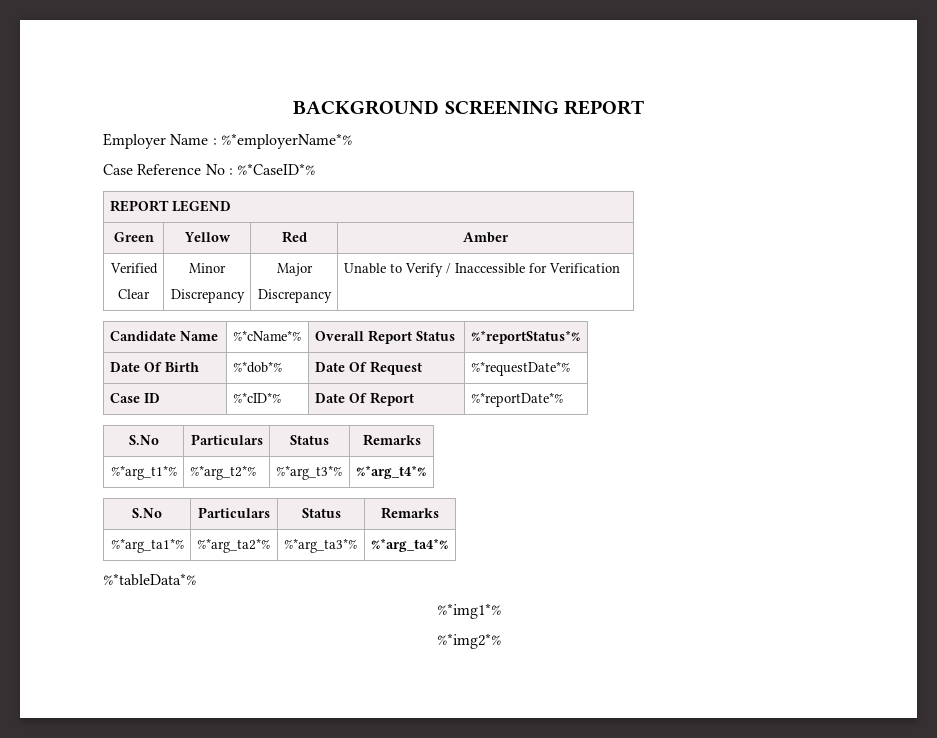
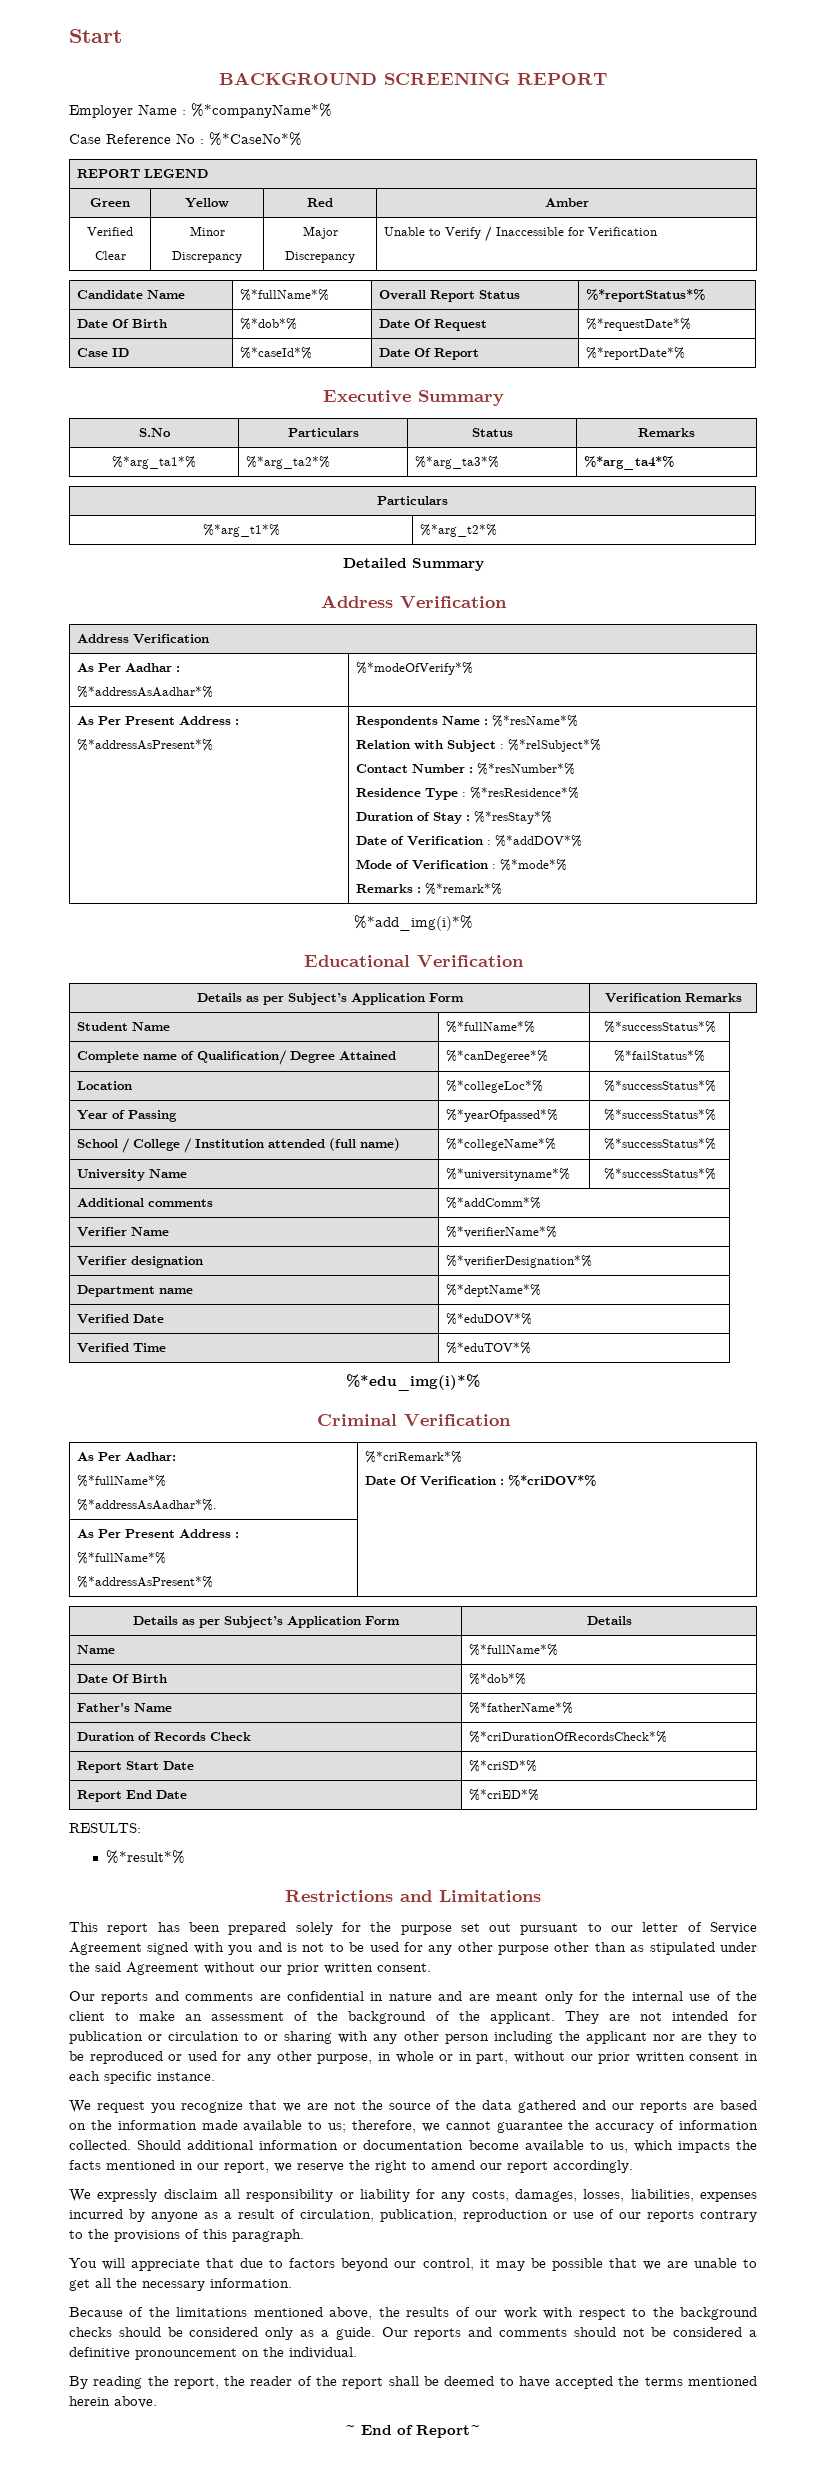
(293, 107) none -> [69,29,122,43] Start //
[220,133,352,149] %*employerName*% -> [191,103,332,118] %*companyName*%
[237,163,316,175] %*CaseID*% -> [209,132,302,146] %*CaseNo*%
[232,330,301,341] %*cName*% -> [240,289,330,301] %*fullName*%
[232,392,281,403] %*cID*% -> [240,347,313,359] %*caseId*%
[128,435,159,445] [190,434,263,445] [290,435,329,445] [362,434,421,446] [110,465,177,480] [189,465,256,480] [275,465,342,480] [355,465,426,479] // S.No | Particulars | Status | Remarks // %*arg_t1*% | %*arg_t2*% | %*arg_t3*% | %*arg_t4*% -> [322,390,504,406] // Executive Summary
[103,573,196,586] [436,603,501,619] [436,633,501,649] // %*tableData*% // %*img1*% // %*img2*% -> [377,496,448,505] [202,524,280,537] [420,524,498,537] [342,558,484,571] [320,595,507,608] [77,634,210,644] [77,663,181,672] [77,686,214,698] [356,662,474,675] [77,716,240,725] [77,739,214,751] [356,715,579,728] [356,739,602,752] [356,763,576,775] [356,787,580,800] [356,811,553,824] [356,835,583,847] [356,859,568,871] [356,883,503,895] [353,915,473,931] [303,955,524,967] [196,993,464,1005] [604,993,742,1003] [77,1022,171,1031] [446,1021,536,1033] [603,1021,716,1033] [77,1050,397,1065] [446,1050,549,1063] [614,1050,705,1062] [77,1081,133,1090] [446,1080,544,1093] [603,1080,716,1092] [77,1110,178,1122] [446,1109,559,1122] [603,1109,716,1121] [77,1138,401,1153] [446,1138,557,1151] [603,1138,716,1150] [77,1169,188,1181] [446,1168,571,1181] [603,1168,716,1180] [77,1198,214,1207] [446,1197,542,1209] [77,1227,170,1237] [446,1226,558,1238] [77,1256,204,1268] [446,1255,593,1268] [77,1285,194,1297] [446,1284,542,1297] [77,1314,165,1324] [446,1313,533,1325] [77,1343,167,1353] [446,1342,532,1354] [346,1374,480,1391] [316,1414,511,1426] [77,1452,177,1461] [77,1475,167,1487] [77,1499,218,1511] [365,1451,463,1463] [365,1475,597,1486] [77,1529,240,1538] [77,1552,167,1564] [77,1576,214,1588] [132,1616,400,1628] [586,1616,632,1625] [77,1645,116,1654] [469,1644,559,1656] [77,1674,168,1683] [469,1673,527,1685] [77,1702,173,1712] [469,1702,574,1714] [77,1732,252,1741] [469,1731,668,1743] [77,1761,195,1773] [469,1760,538,1772] [77,1790,188,1802] [469,1789,540,1801] [69,1823,141,1833] [105,1850,185,1864] [285,1890,541,1902] [69,1922,757,1935] [69,1942,758,1955] [69,1962,431,1975] [69,1991,757,2004] [69,2011,758,2024] [69,2031,757,2044] [69,2051,758,2064] [69,2071,215,2084] [69,2100,758,2113] [69,2120,758,2133] [69,2140,758,2153] [69,2160,633,2173] [69,2189,757,2202] [69,2209,757,2222] [69,2229,304,2242] [69,2258,757,2271] [69,2278,292,2291] [69,2307,757,2320] [69,2327,757,2340] [69,2347,357,2360] [69,2376,757,2389] [69,2396,157,2408] [345,2425,481,2438] // Particulars // %*arg_t1*% | %*arg_t2*% // Detailed Summary // Address Verification // Address Verification // As Per Aadhar : // %*addressAsAadhar*% | %*modeOfVerify*% // As Per Present Address : // %*addressAsPresent*% | Respondents Name : %*resName*% // Relation with Subject : %*relSubject*% // Contact Number : %*resNumber*% // Residence Type : %*resResidence*% // Duration of Stay : %*resStay*% // Date of Verification : %*addDOV*% // Mode of Verification : %*mode*% // Remarks : %*remark*% // %*add_img(i)*% // Educational Verification // Details as per Subject’s Application Form | Verification Remarks // Student Name | %*fullName*% | %*successStatus*% // Complete name of Qualification/ Degree Attained | %*canDegeree*% | %*failStatus*% // Location | %*collegeLoc*% | %*successStatus*% // Year of Passing | %*yearOfpassed*% | %*successStatus*% // School / College / Institution attended (full name) | %*collegeName*% | %*successStatus*% // University Name | %*universityname*% | %*successStatus*% // Additional comments | %*addComm*% // Verifier Name | %*verifierName*% // Verifier designation | %*verifierDesignation*% // Department name | %*deptName*% // Verified Date | %*eduDOV*% // Verified Time | %*eduTOV*% // %*edu_img(i)*% // Criminal Verification // As Per Aadhar: // %*fullName*% // %*addressAsAadhar*%. | %*criRemark*% // Date Of Verification : %*criDOV*% // As Per Present Address : // %*fullName*% // %*addressAsPresent*% | // Details as per Subject’s Application Form | Details // Name | %*fullName*% // Date Of Birth | %*dob*% // Father's Name | %*fatherName*% // Duration of Records Check | %*criDurationOfRecordsCheck*% // Report Start Date | %*criSD*% // Report End Date | %*criED*% // RESULTS: // %*result*% // Restrictions and Limitations // This report has been prepared solely for the purpose set out pursuant to our letter of Service Agreement signed with you and is not to be used for any other purpose other than as stipulated under the said Agreement without our prior written consent. // Our reports and comments are confidential in nature and are meant only for the internal use of the client to make an assessment of the background of the applicant. They are not intended for publication or circulation to or sharing with any other person including the applicant nor are they to be reproduced or used for any other purpose, in whole or in part, without our prior written consent in each specific instance. // We request you recognize that we are not the source of the data gathered and our reports are based on the information made available to us; therefore, we cannot guarantee the accuracy of information collected. Should additional information or documentation become available to us, which impacts the facts mentioned in our report, we reserve the right to amend our report accordingly. // We expressly disclaim all responsibility or liability for any costs, damages, losses, liabilities, expenses incurred by anyone as a result of circulation, publication, reproduction or use of our reports contrary to the provisions of this paragraph. // You will appreciate that due to factors beyond our control, it may be possible that we are unable to get all the necessary information. // Because of the limitations mentioned above, the results of our work with respect to the background checks should be considered only as a guide. Our reports and comments should not be considered a definitive pronouncement on the individual. // By reading the report, the reader of the report shall be deemed to have accepted the terms mentioned herein above. // ~ End of Report~

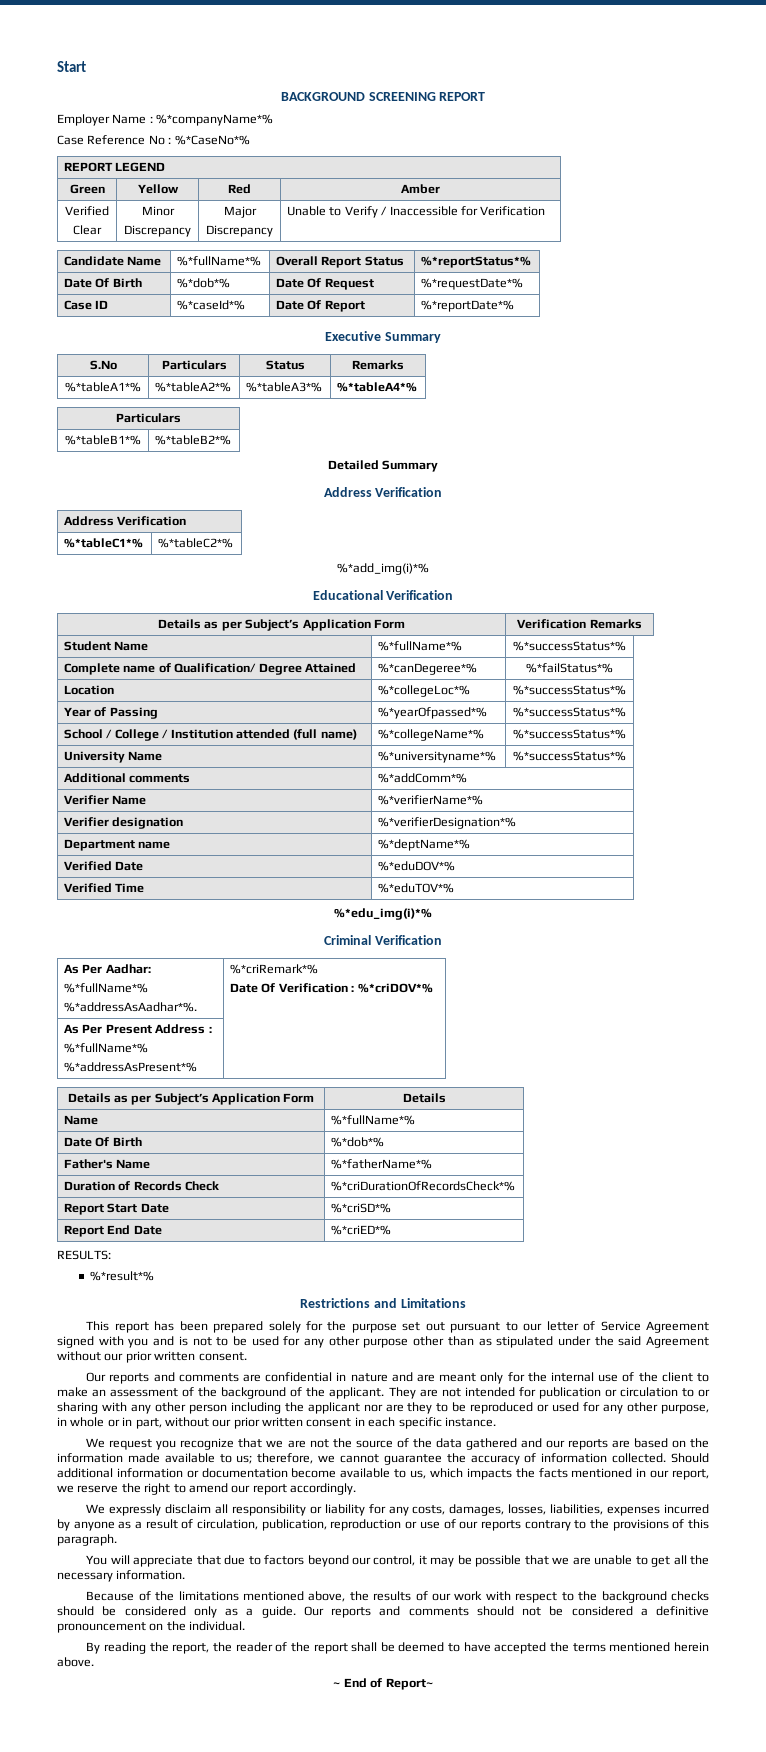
[112,456,196,469] [246,456,331,469] [415,456,500,469] [584,456,675,470] %*arg_ta1*% | %*arg_ta2*% | %*arg_ta3*% | %*arg_ta4*% -> [65,382,141,392] [155,382,232,392] [246,382,323,392] [337,382,418,392] %*tableA1*% | %*tableA2*% | %*tableA3*% | %*tableA4*%
[202,524,280,537] [420,524,498,537] %*arg_t1*% | %*arg_t2*% -> [65,435,141,445] [155,435,232,445] %*tableB1*% | %*tableB2*%
[77,663,181,672] [77,686,214,698] [356,662,474,675] [77,716,240,725] [77,739,214,751] [356,715,579,728] [356,739,602,752] [356,763,576,775] [356,787,580,800] [356,811,553,824] [356,835,583,847] [356,859,568,871] [356,883,503,895] As Per Aadhar : // %*addressAsAadhar*% | %*modeOfVerify*% // As Per Present Address : // %*addressAsPresent*% | Respondents Name : %*resName*% // Relation with Subject : %*relSubject*% // Contact Number : %*resNumber*% // Residence Type : %*resResidence*% // Duration of Stay : %*resStay*% // Date of Verification : %*addDOV*% // Mode of Verification : %*mode*% // Remarks : %*remark*% -> [64,538,144,548] [158,538,234,548] %*tableC1*% | %*tableC2*%

